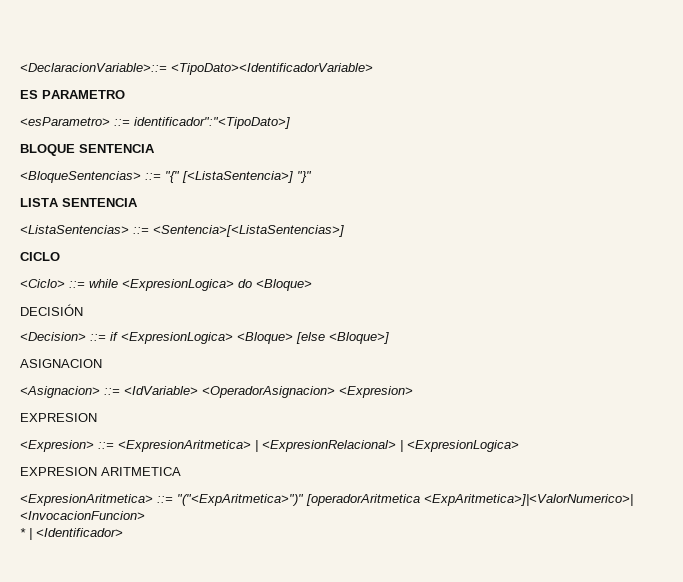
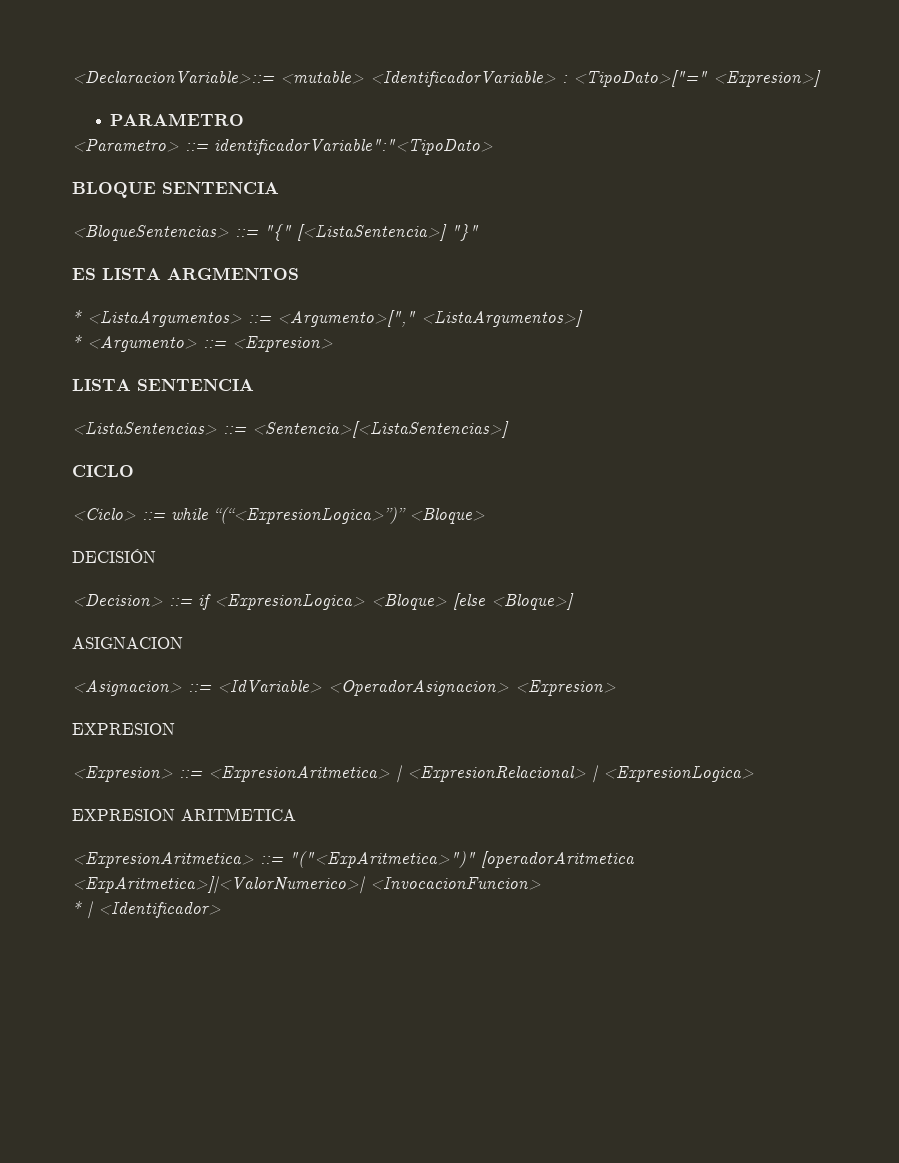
[171,63,373,75] [20,90,125,99] [20,117,290,129] <TipoDato><IdentificadorVariable> // ES PARAMETRO // <esParametro> ::= identificador":"<TipoDato>] -> [280,70,821,87] [110,113,245,126] [72,139,493,155] <mutable> <IdentificadorVariable> : <TipoDato>["=" <Expresion>] // PARAMETRO // <Parametro> ::= identificadorVariable":"<TipoDato>
(312, 177) none -> [72,267,299,280] [72,310,583,327] [72,335,333,352] // ES LISTA ARGMENTOS // * <ListaArgumentos> ::= <Argumento>["," <ListaArgumentos>] // * <Argumento> ::= <Expresion>
[122,279,252,291] <ExpresionLogica> do -> [214,507,406,524] “(“<ExpresionLogica>”)”

